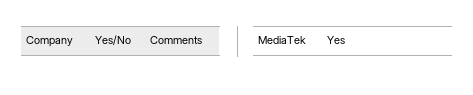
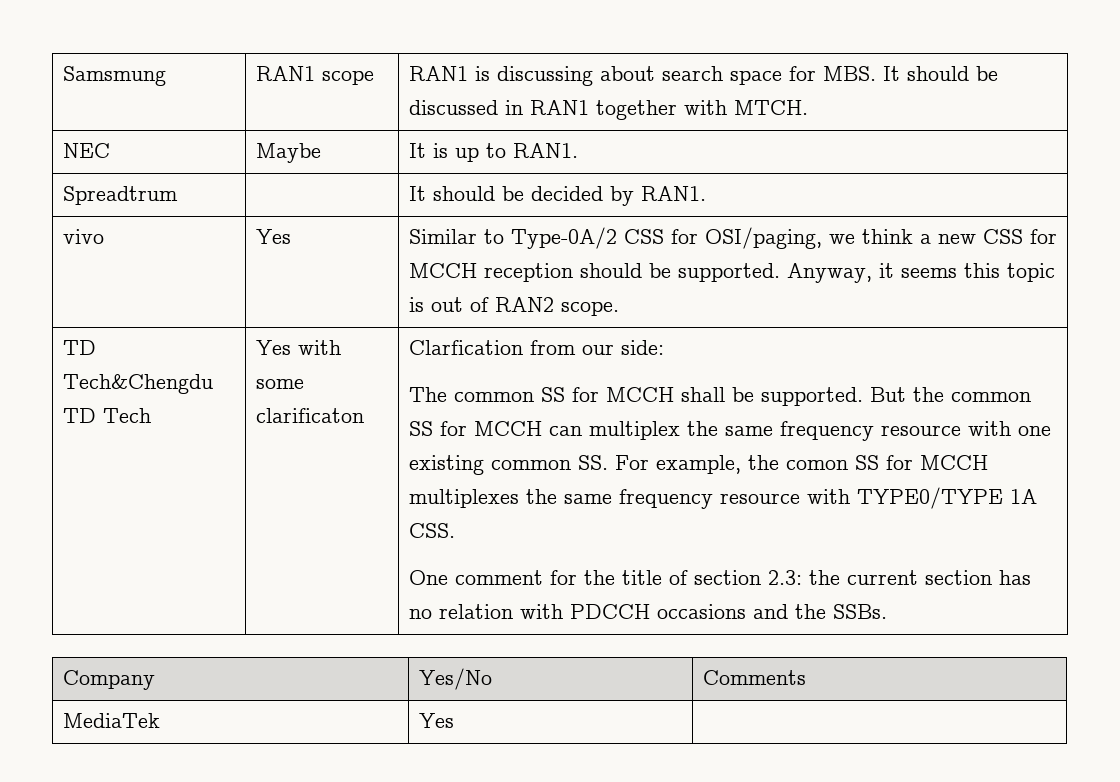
(26, 41) none -> [62,66,166,86] [255,66,374,85] [408,66,998,86] [408,100,808,120] [62,143,110,158] [255,143,321,163] [408,143,578,162] [62,186,178,205] [408,186,706,206] [62,229,104,244] [255,229,291,244] [408,227,1057,249] [408,263,1055,283] [408,297,619,316] [62,340,96,355] [62,374,213,394] [62,408,151,423] [255,340,341,355] [255,379,304,389] [255,408,364,423] [408,340,664,355] [408,387,1031,406] [408,421,1051,441] [408,455,988,475] [408,487,1037,509] [408,523,455,538] [408,570,1031,585] [408,604,887,619] Samsmung | RAN1 scope | RAN1 is discussing about search space for MBS. It should be discussed in RAN1 together with MTCH. // NEC | Maybe | It is up to RAN1. // Spreadtrum | | It should be decided by RAN1. // vivo | Yes | Similar to Type-0A/2 CSS for OSI/paging, we think a new CSS for MCCH reception should be supported. Anyway, it seems this topic is out of RAN2 scope. // TD Tech&Chengdu TD Tech | Yes with some clarificaton | Clarfication from our side: // The common SS for MCCH shall be supported. But the common SS for MCCH can multiplex the same frequency resource with one existing common SS. For example, the comon SS for MCCH multiplexes the same frequency resource with TYPE0/TYPE 1A CSS. // One comment for the title of section 2.3: the current section has no relation with PDCCH occasions and the SSBs. //

